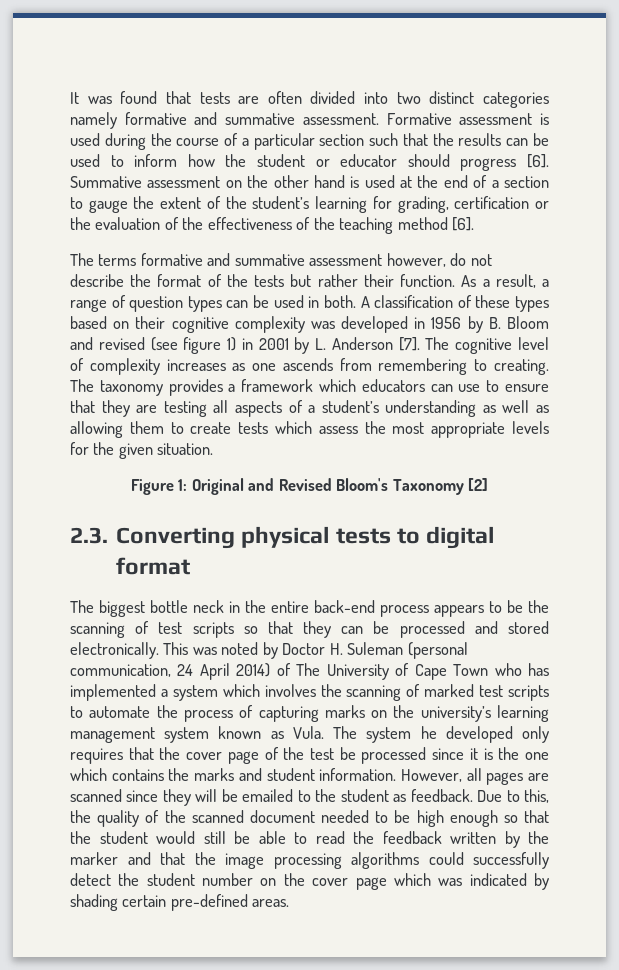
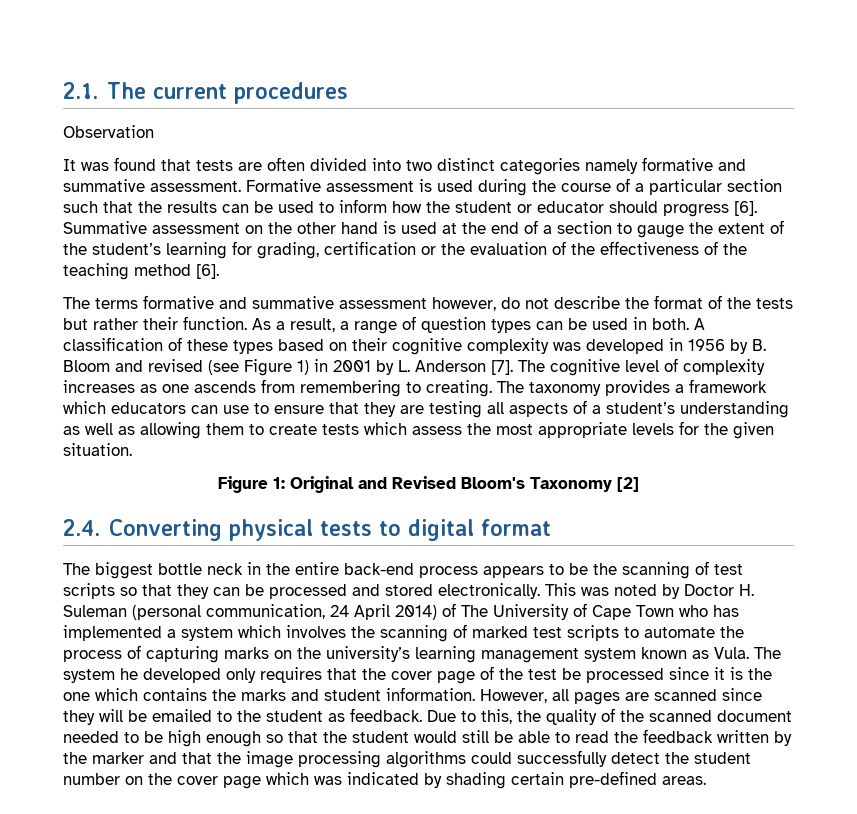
(70, 98) none -> [63,82,348,104] [63,125,154,138] 2.1. The current procedures // Observation //
[183,337,222,354] figure -> [244,359,292,376] Figure
[70,527,108,544] 2.3. -> [63,519,100,536] 2.4.

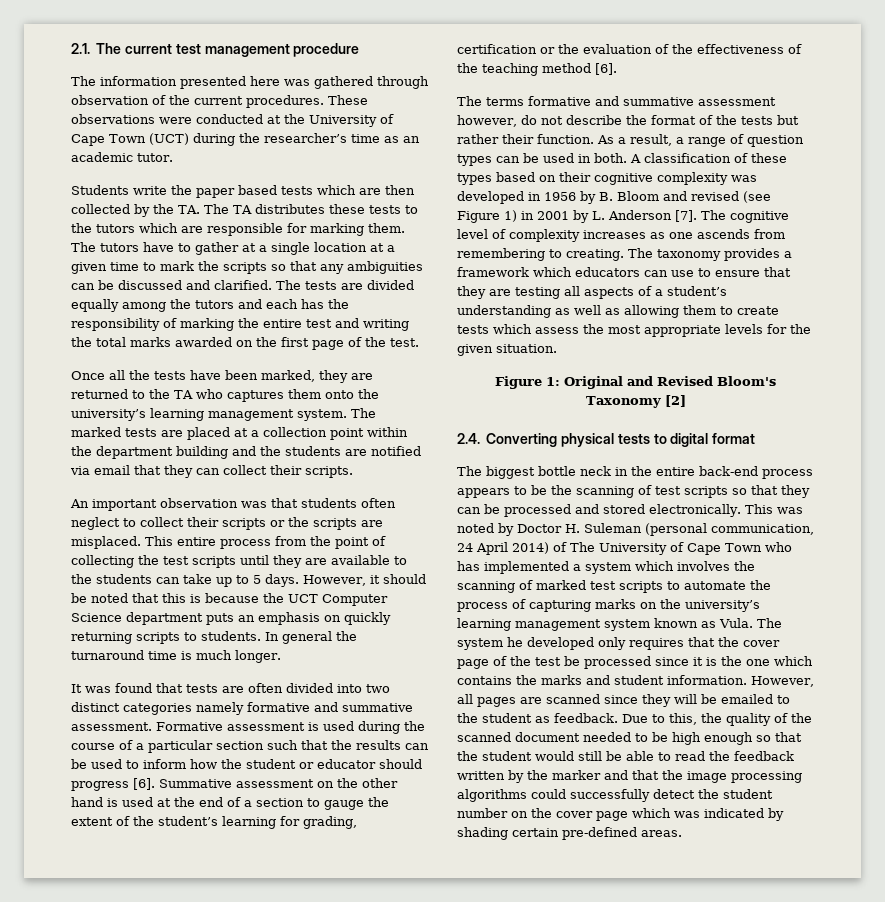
[233,82,348,104] [63,125,154,138] procedures // Observation -> [175,43,360,57] [71,76,429,89] [71,95,368,108] [71,114,394,127] [71,133,420,146] [71,152,173,162] [71,185,415,198] [71,204,418,217] [71,223,405,236] [71,242,395,255] [71,261,423,274] [71,280,414,290] [71,299,349,312] [71,318,409,331] [71,337,419,350] [71,370,373,383] [71,389,379,402] [71,408,376,421] [71,427,408,440] [71,446,421,459] [70,465,353,478] [70,498,396,511] [71,517,383,530] [71,536,386,549] [71,555,407,568] [71,574,426,587] [71,593,388,606] [71,612,391,625] [71,631,357,644] [71,650,281,663] test management procedure // The information presented here was gathered through observation of the current procedures. These observations were conducted at the University of Cape Town (UCT) during the researcher’s time as an academic tutor. // Students write the paper based tests which are then collected by the TA. The TA distributes these tests to the tutors which are responsible for marking them. The tutors have to gather at a single location at a given time to mark the scripts so that any ambiguities can be discussed and clarified. The tests are divided equally among the tutors and each has the responsibility of marking the entire test and writing the total marks awarded on the first page of the test. // Once all the tests have been marked, they are returned to the TA who captures them onto the university’s learning management system. The marked tests are placed at a collection point within the department building and the students are notified via email that they can collect their scripts. // An important observation was that students often neglect to collect their scripts or the scripts are misplaced. This entire process from the point of collecting the test scripts until they are available to the students can take up to 5 days. However, it should be noted that this is because the UCT Computer Science department puts an emphasis on quickly returning scripts to students. In general the turnaround time is much longer.

